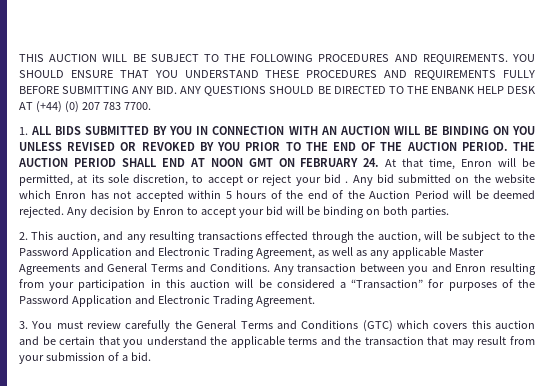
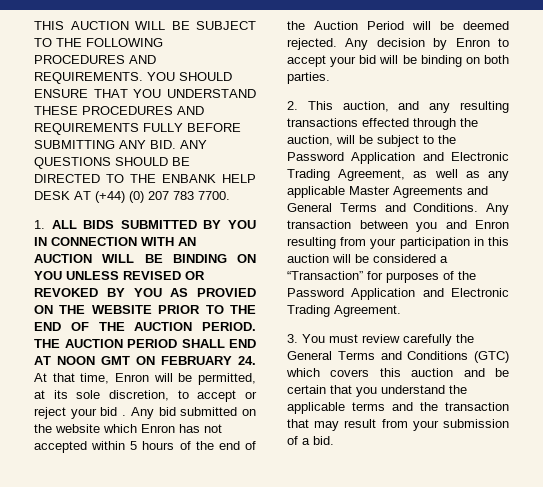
(241, 146) none -> [170,288,256,297] [34,305,152,314] AS PROVIED ON THE WEBSITE

